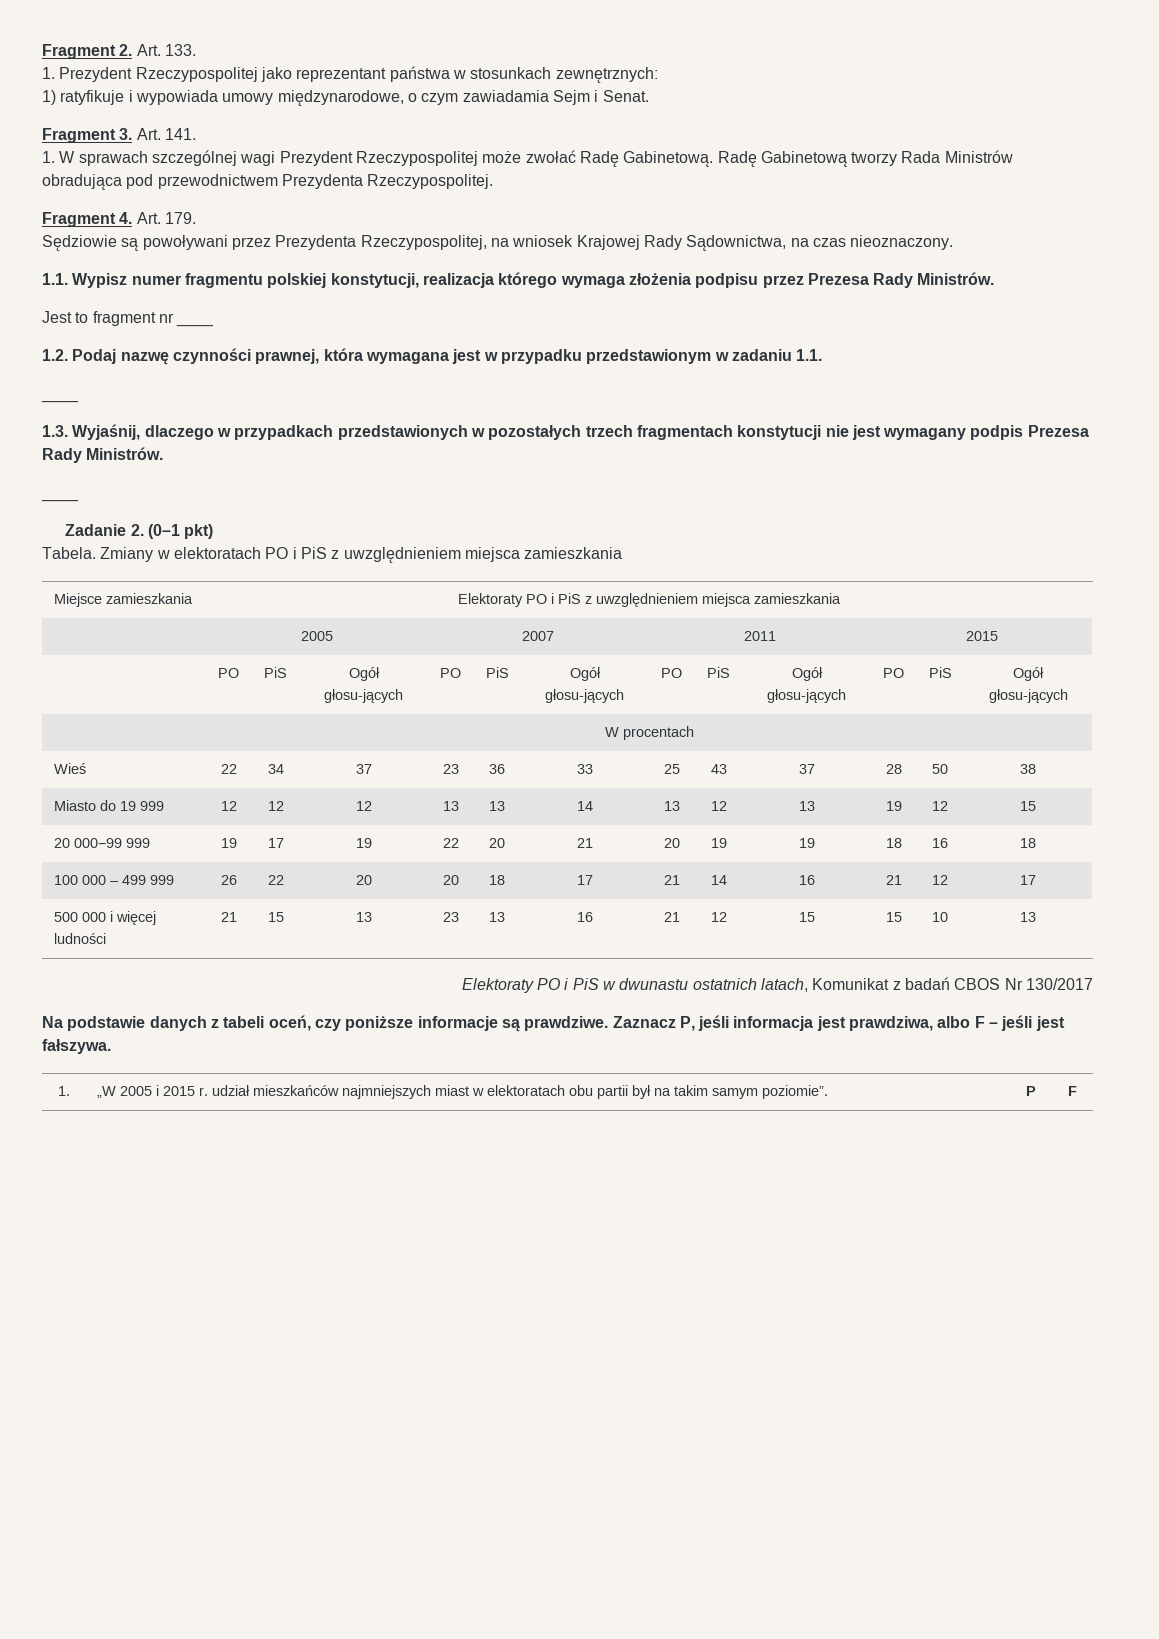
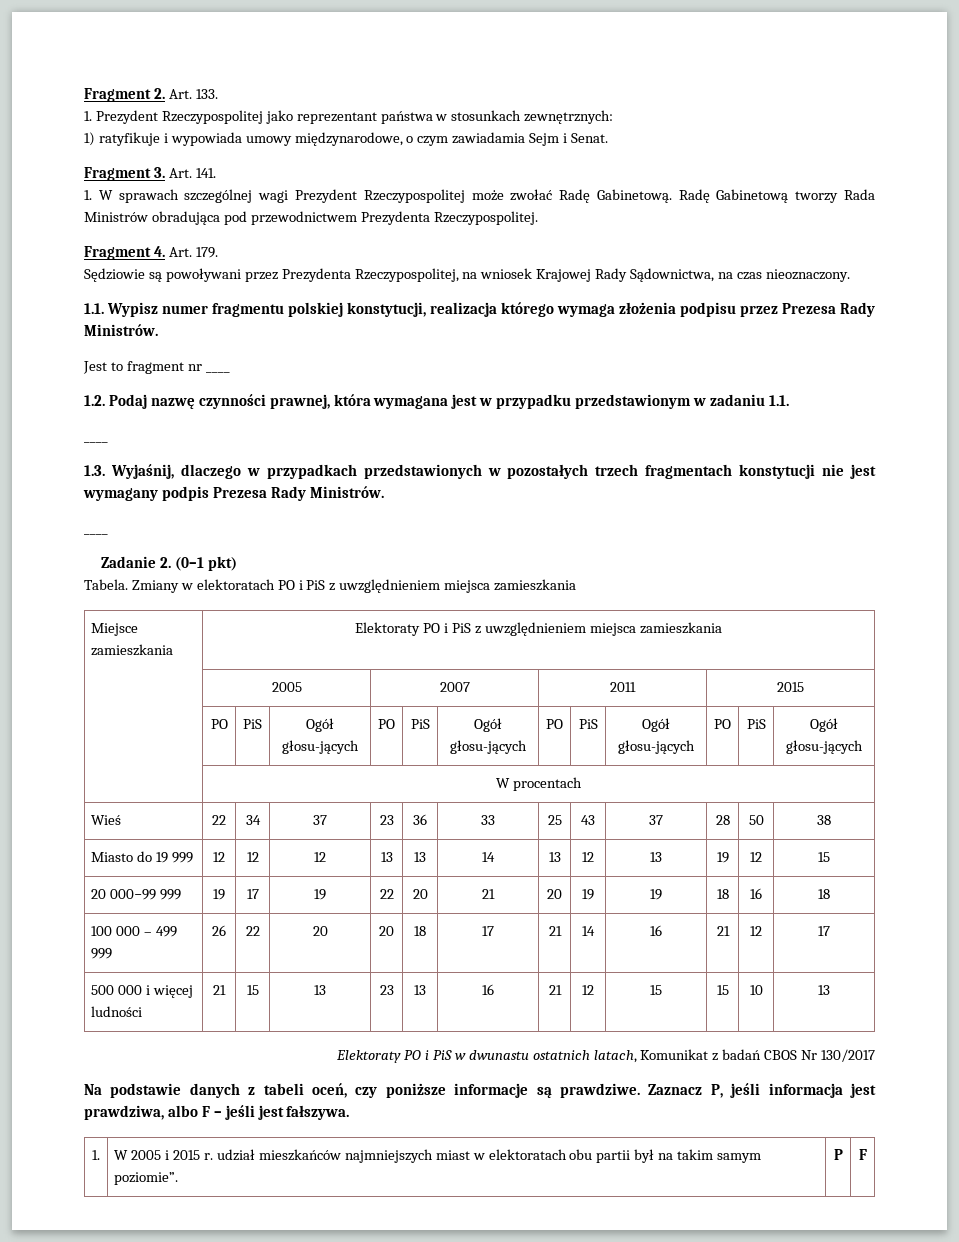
[96,1086,116,1098] „W -> [114,1150,129,1160] W

